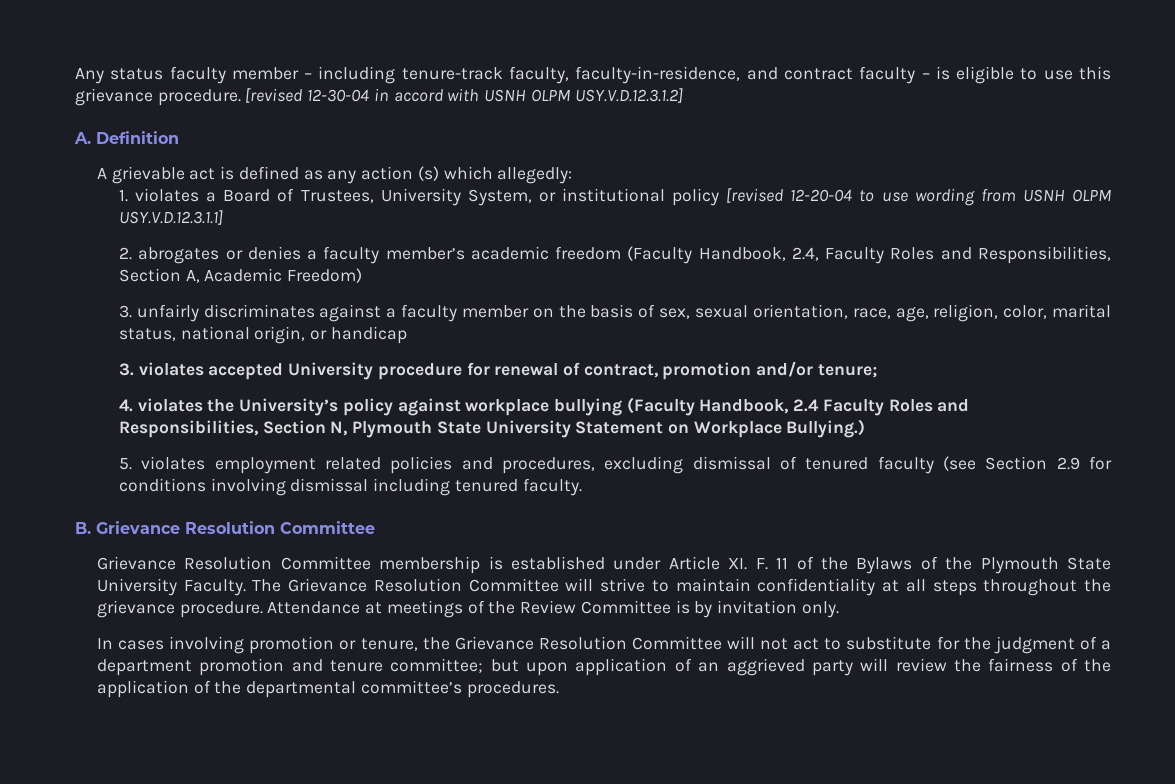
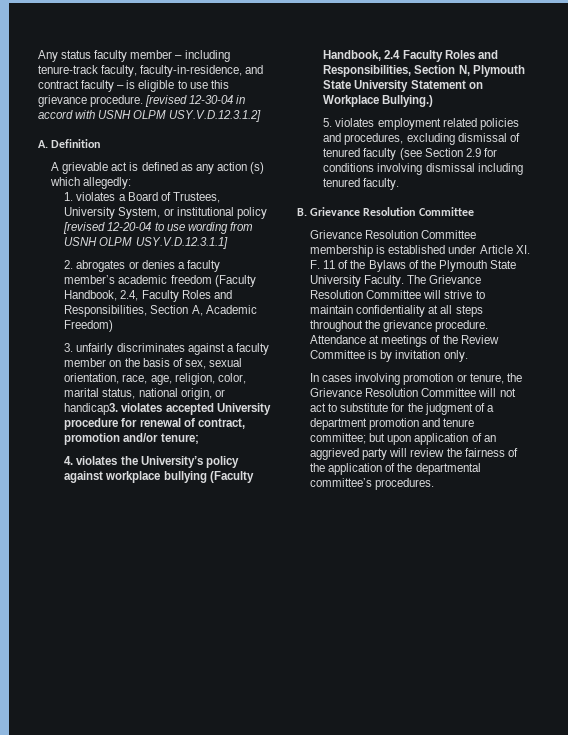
[330,326,407,344] [118,363,134,376] handicap // 3. -> [64,403,119,415] handicap3.

